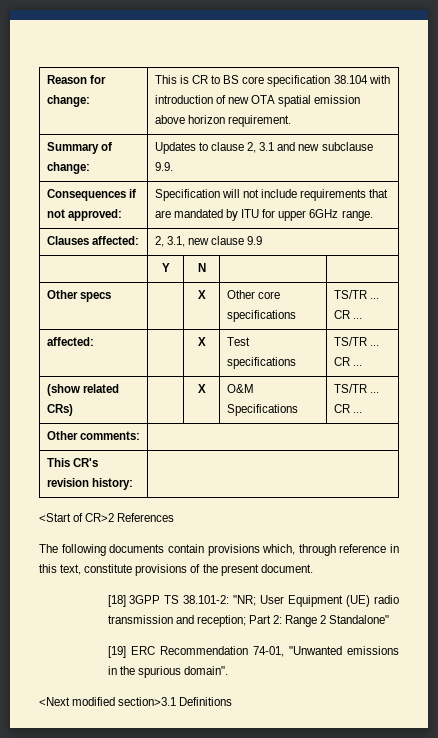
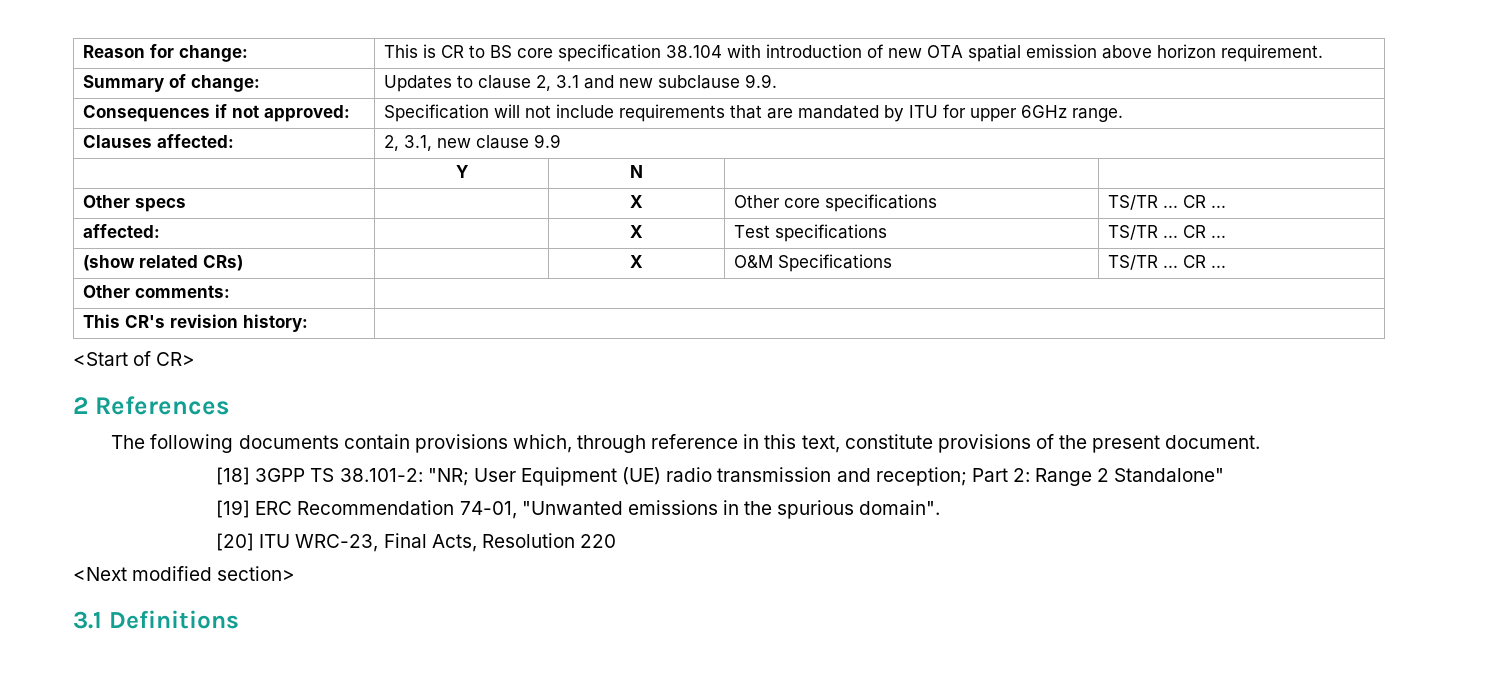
[85,513,115,522] CR>2 -> [156,352,196,366] [73,397,88,414] CR> // 2
(228, 670) none -> [216,533,616,552] // [20] ITU WRC-23, Final Acts, Resolution 220
[118,697,177,706] section>3.1 -> [217,566,296,581] [73,611,102,629] section> // 3.1

